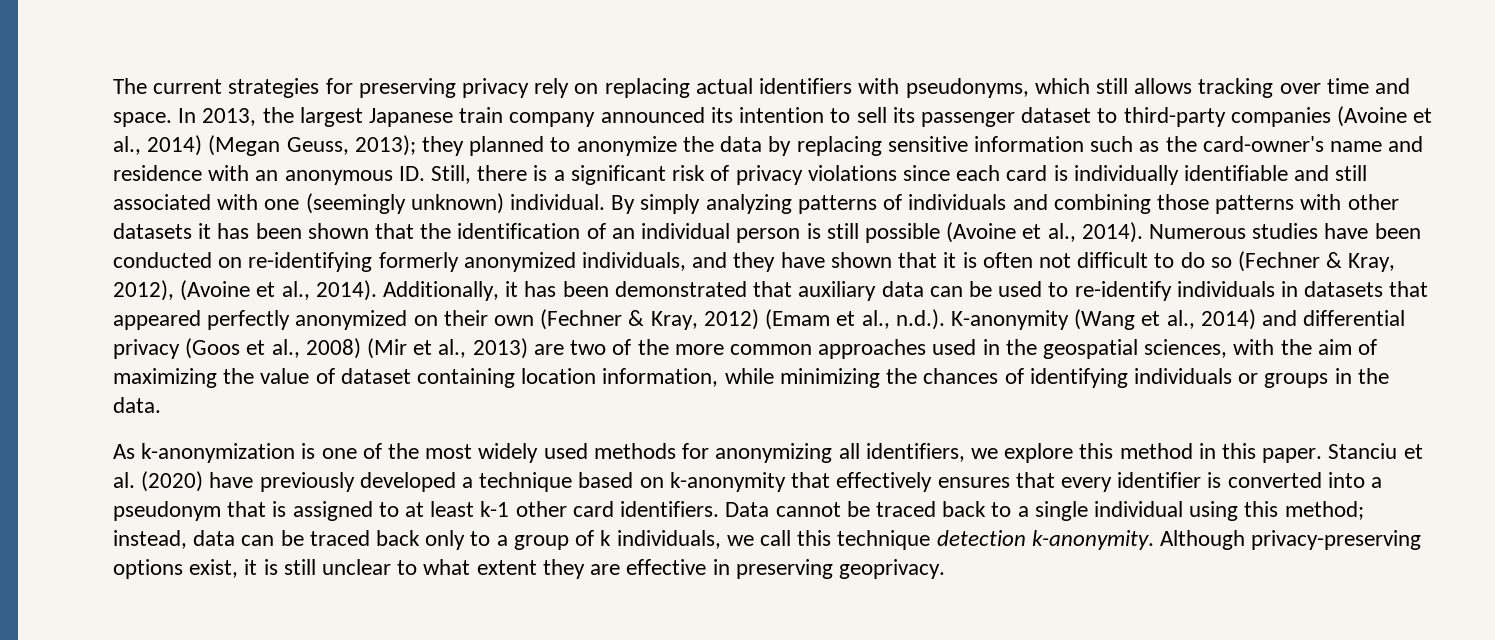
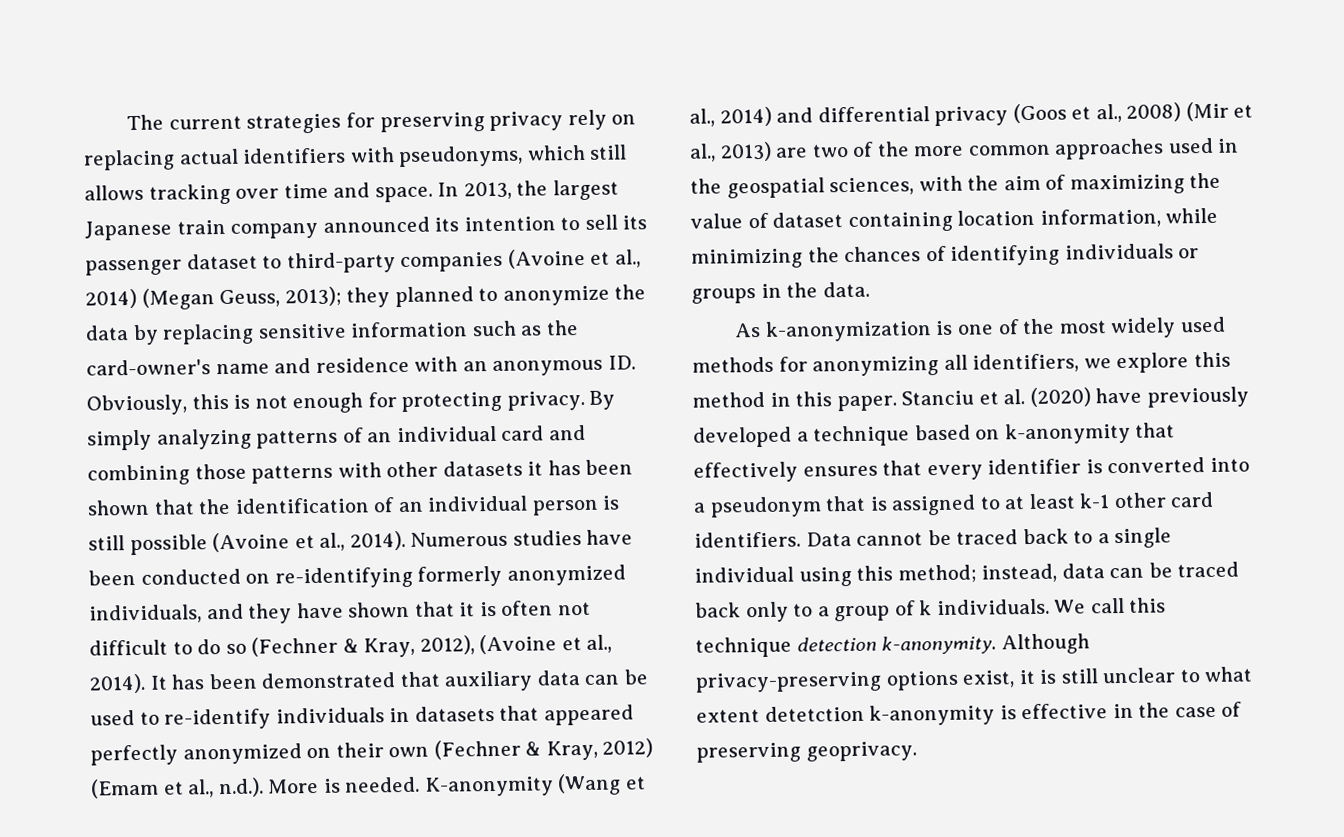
[431,165,1368,185] [113,193,606,214] Still, there is a significant risk of privacy violations since each card is individually identifiable and still associated with one (seemingly unknown) individual. -> [86,390,585,416] Obviously, this is not enough for protecting privacy.
[908,194,1007,210] individuals -> [367,425,545,443] an individual card
[383,281,519,301] Additionally, it -> [149,675,167,690] It
(945, 319) none -> [268,776,421,794] More is needed.
[616,530,754,549] individuals, we -> [936,598,1087,616] individuals. We
[542,559,730,579] they are effective in -> [764,701,1243,726] detetction k-anonymity is effective in the case of

